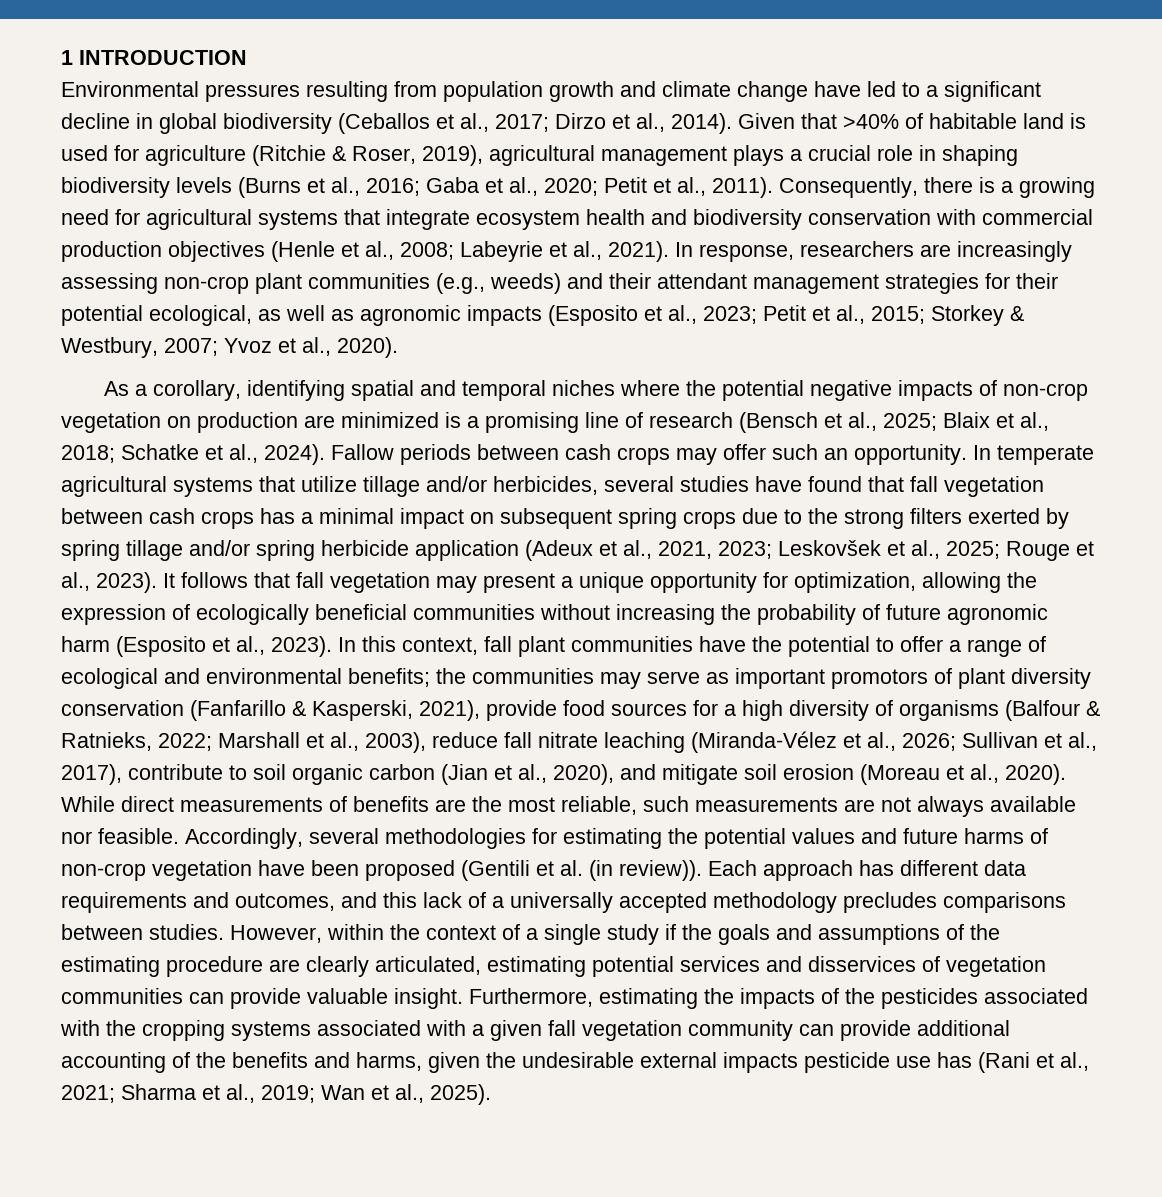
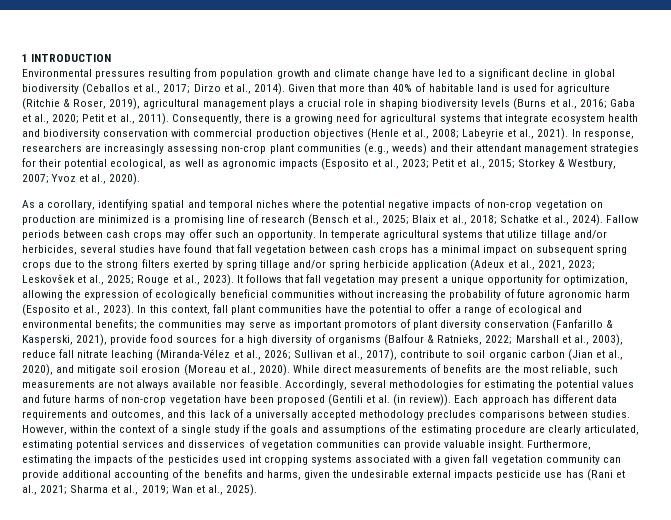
[843,114,899,129] >40% -> [339,84,413,92] more than 40%
[984,988,1088,1004] [60,1020,136,1036] associated with the -> [221,455,261,463] used int

